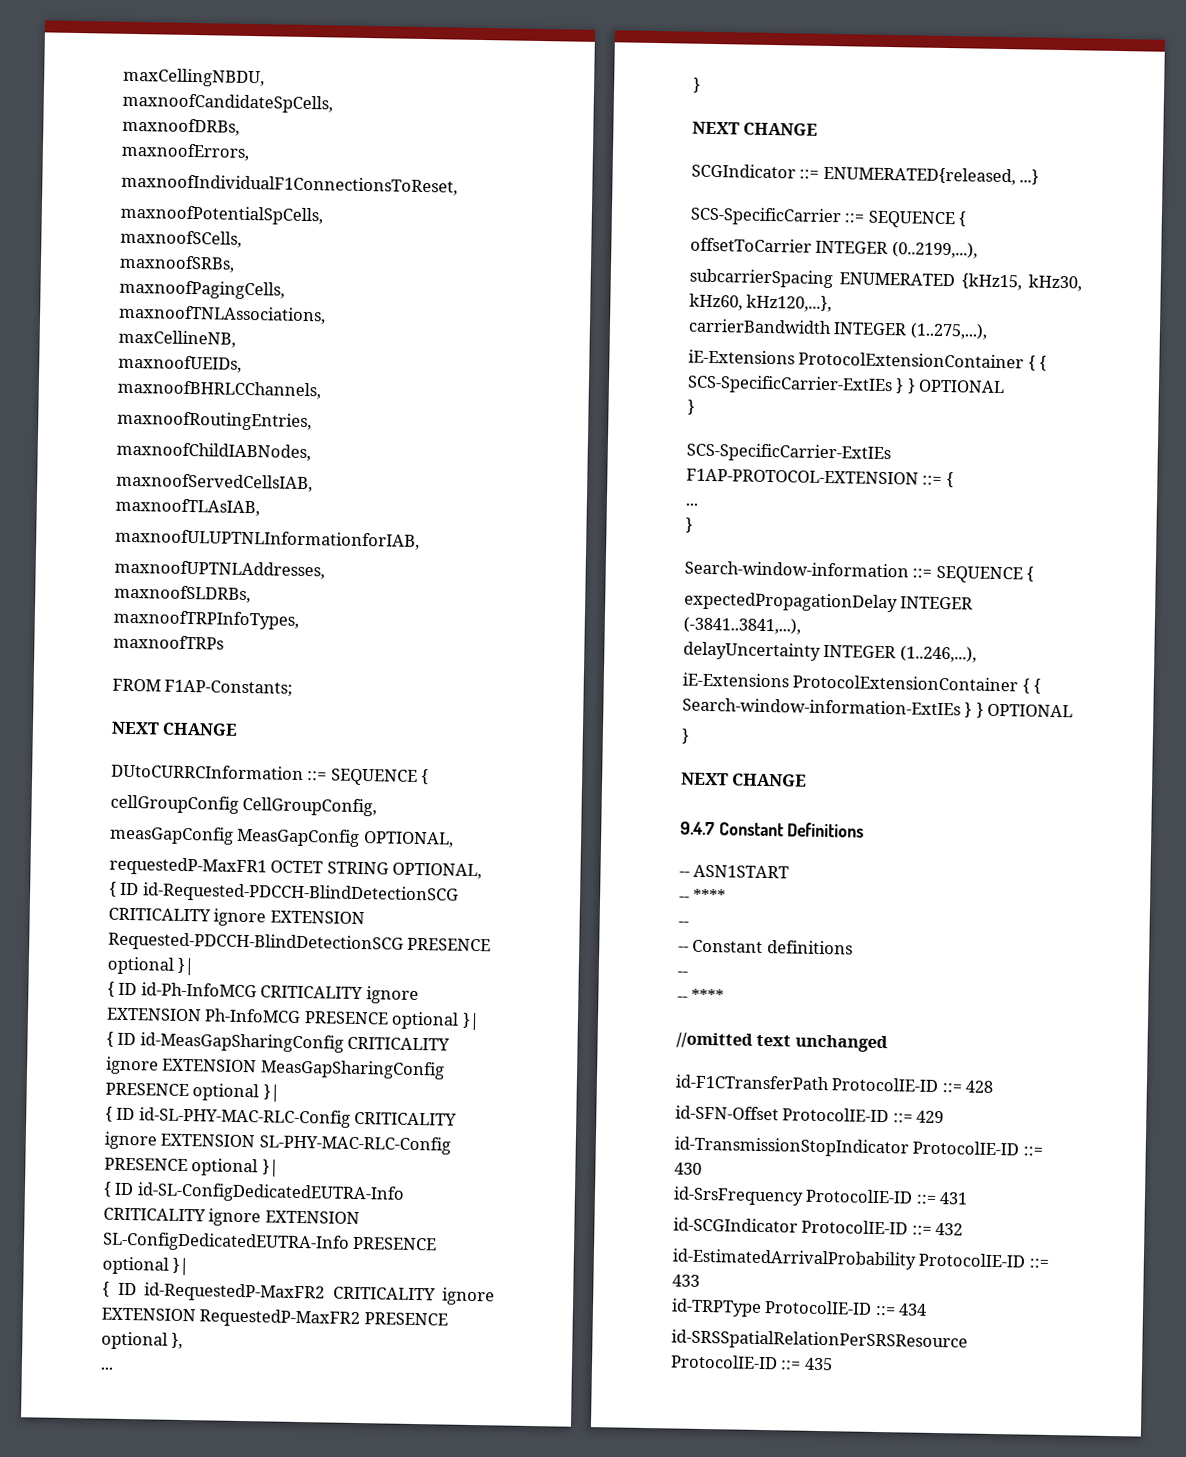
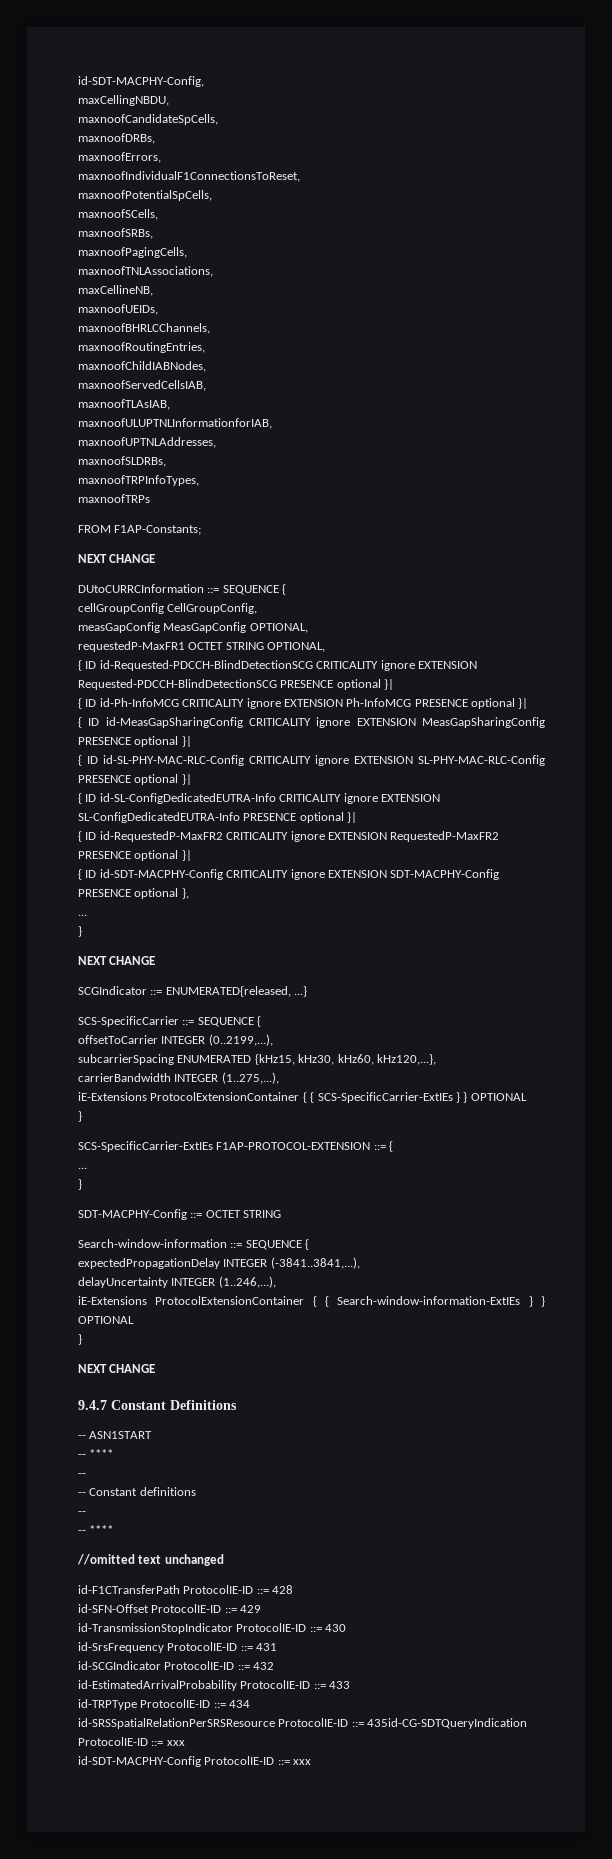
(123, 77) none -> [78,76,204,87] id-SDT-MACPHY-Config, //
(168, 1340) none -> [181,850,192,861] [78,869,500,880] [78,888,179,899] }| // { ID id-SDT-MACPHY-Config CRITICALITY ignore EXTENSION SDT-MACPHY-Config PRESENCE optional
(693, 525) none -> [78,1209,282,1220] // SDT-MACPHY-Config ::= OCTET STRING
[803,1357,833,1371] 435 -> [367,1718,528,1729] [78,1737,185,1746] [78,1756,312,1767] 435id-CG-SDTQueryIndication ProtocolIE-ID ::= xxx // id-SDT-MACPHY-Config ProtocolIE-ID ::= xxx

